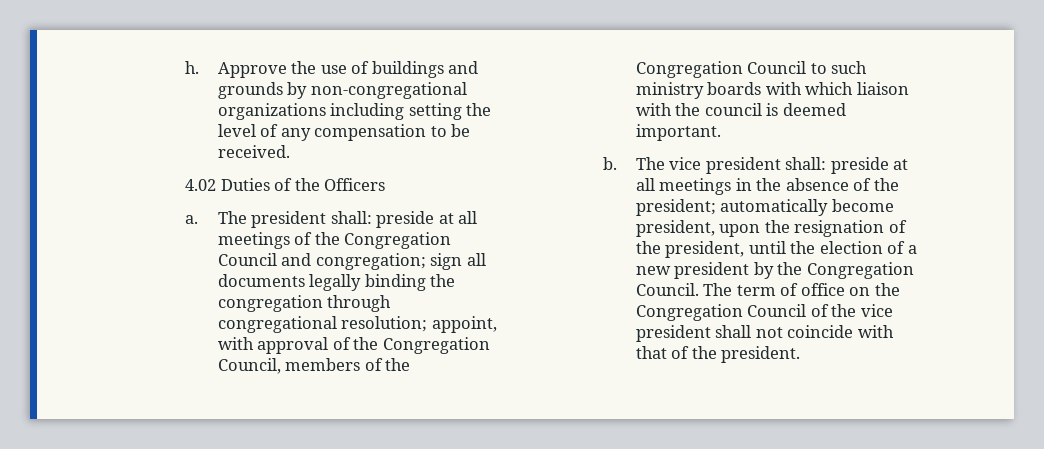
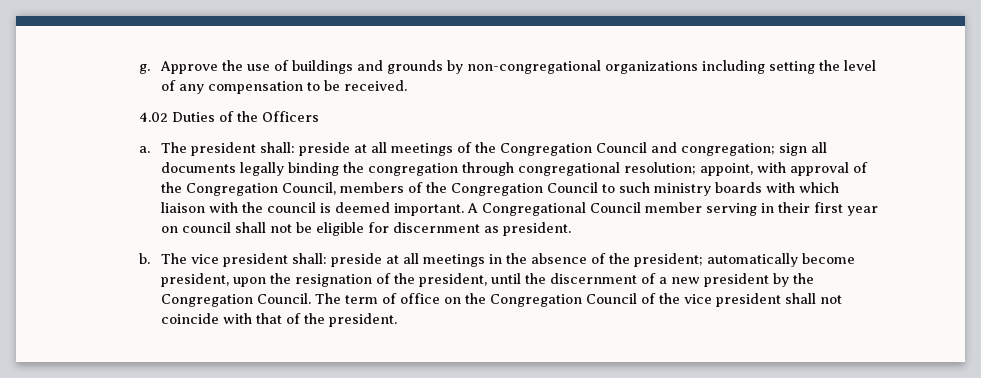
[185,61,200,74] h. -> [138,64,150,74] g.
(721, 132) none -> [467,202,879,216] [161,222,572,236] A Congregational Council member serving in their first year on council shall not be eligible for discernment as president.
[819,241,883,254] election -> [550,273,638,284] discernment

